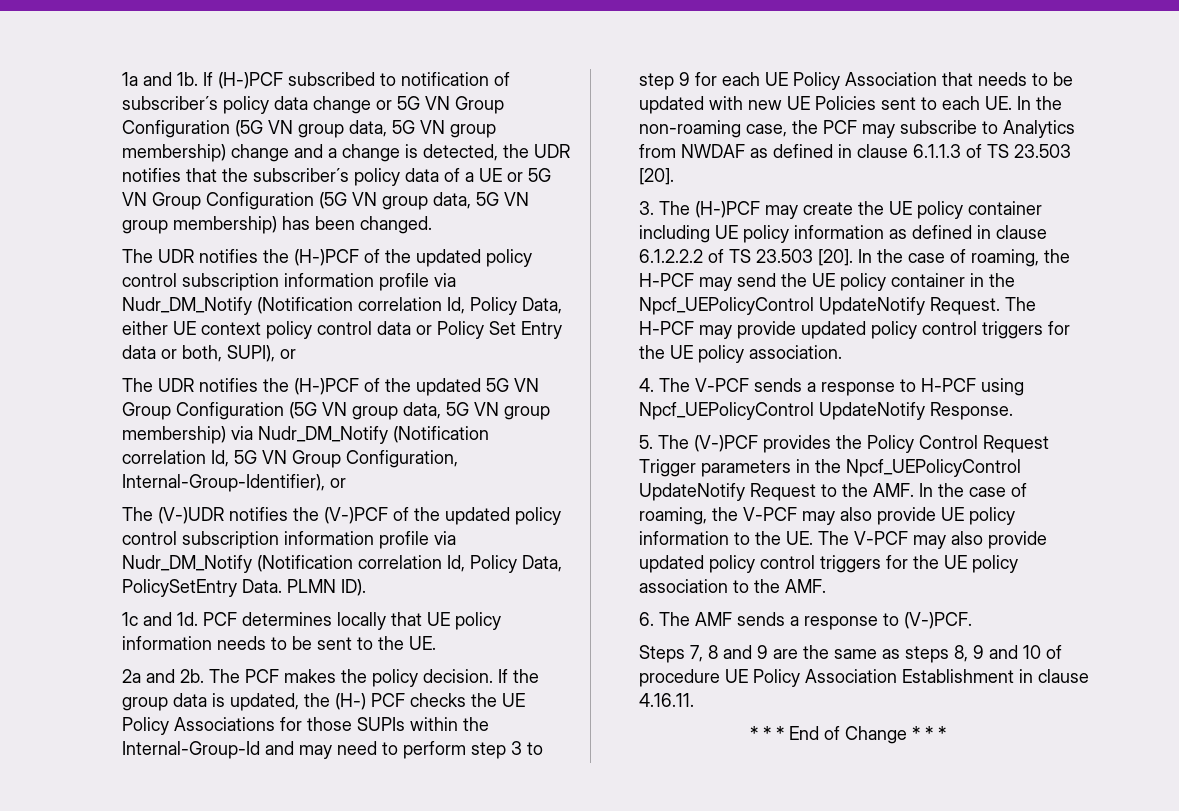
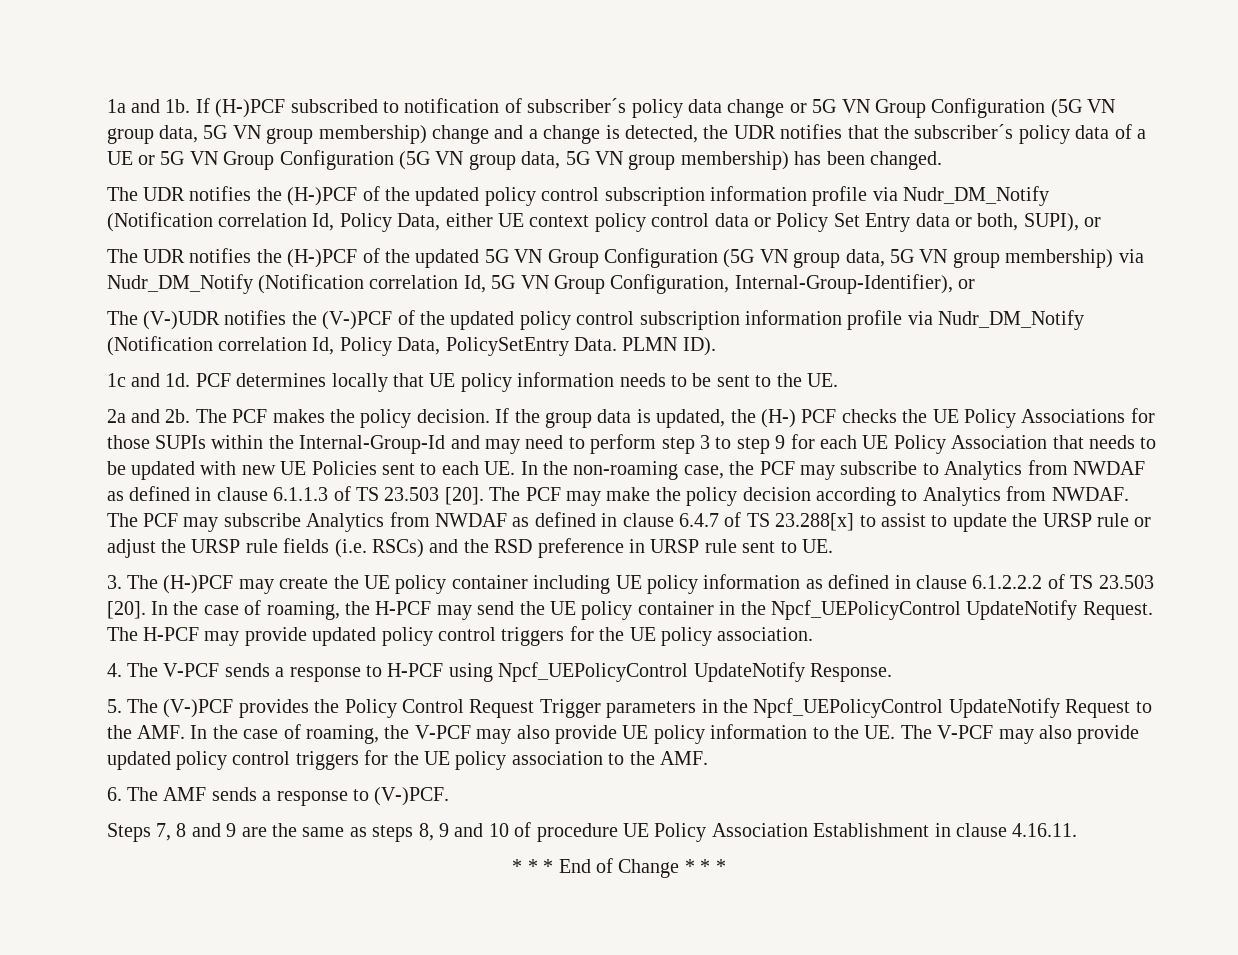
(674, 176) none -> [489,486,1129,506] [106,512,1152,532] [106,538,833,558] The PCF may make the policy decision according to Analytics from NWDAF. The PCF may subscribe Analytics from NWDAF as defined in clause 6.4.7 of TS 23.288[x] to assist to update the URSP rule or adjust the URSP rule fields (i.e. RSCs) and the RSD preference in URSP rule sent to UE.

